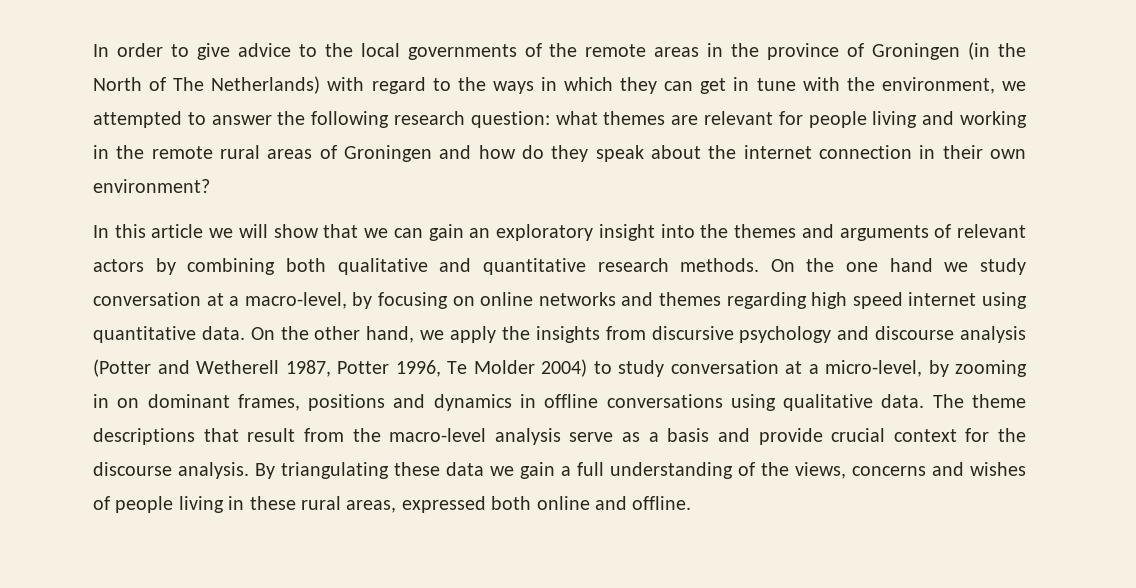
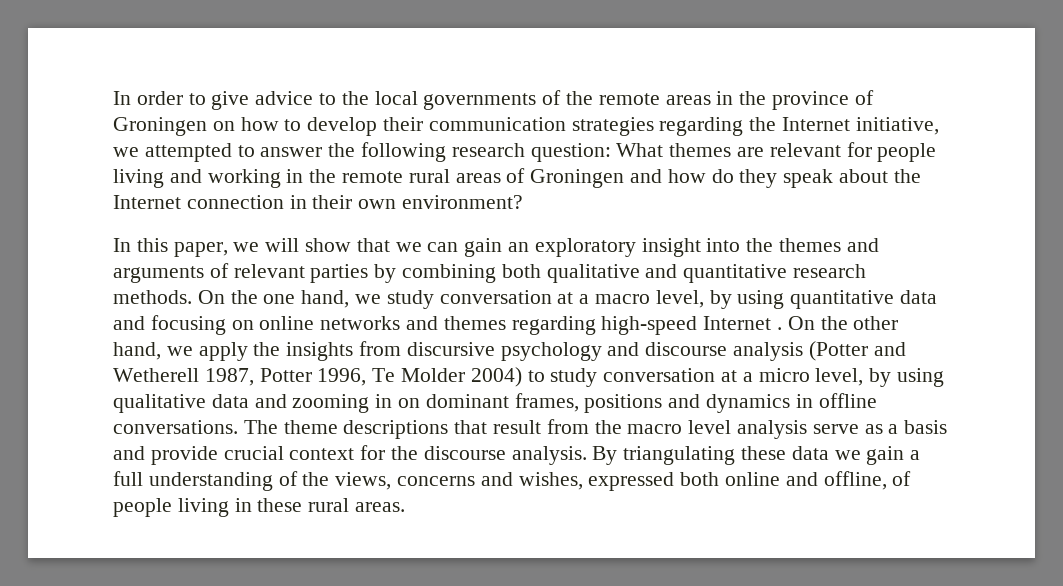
[968,42,1026,60] [93,76,995,94] (in the North of The Netherlands) with regard to the ways in which they can get in tune with the environment, -> [212,117,939,136] on how to develop their communication strategies regarding the Internet initiative,
[555,111,598,125] what -> [616,143,664,157] What
[743,145,812,159] internet -> [113,195,181,209] Internet
[151,224,204,238] article -> [173,242,228,257] paper,
[93,259,144,272] actors -> [310,264,369,283] parties
[889,258,933,272] hand -> [301,290,350,308] hand,
[244,292,373,309] macro-level, by -> [595,290,938,309] [113,316,145,330] macro level, by using quantitative data and
[811,292,1028,309] [93,326,245,343] high speed internet using quantitative data. -> [601,316,783,335] high-speed Internet .
[825,360,949,377] micro-level, by -> [758,368,945,387] [113,394,287,413] micro level, by using qualitative data and
[606,394,925,411] conversations using qualitative data. -> [113,420,238,434] conversations.
[389,428,487,442] macro-level -> [627,420,732,434] macro level
[970,462,1026,476] wishes -> [518,471,887,491] wishes, expressed both online and offline,
[346,496,692,513] areas, expressed both online and offline. -> [355,502,406,512] areas.

